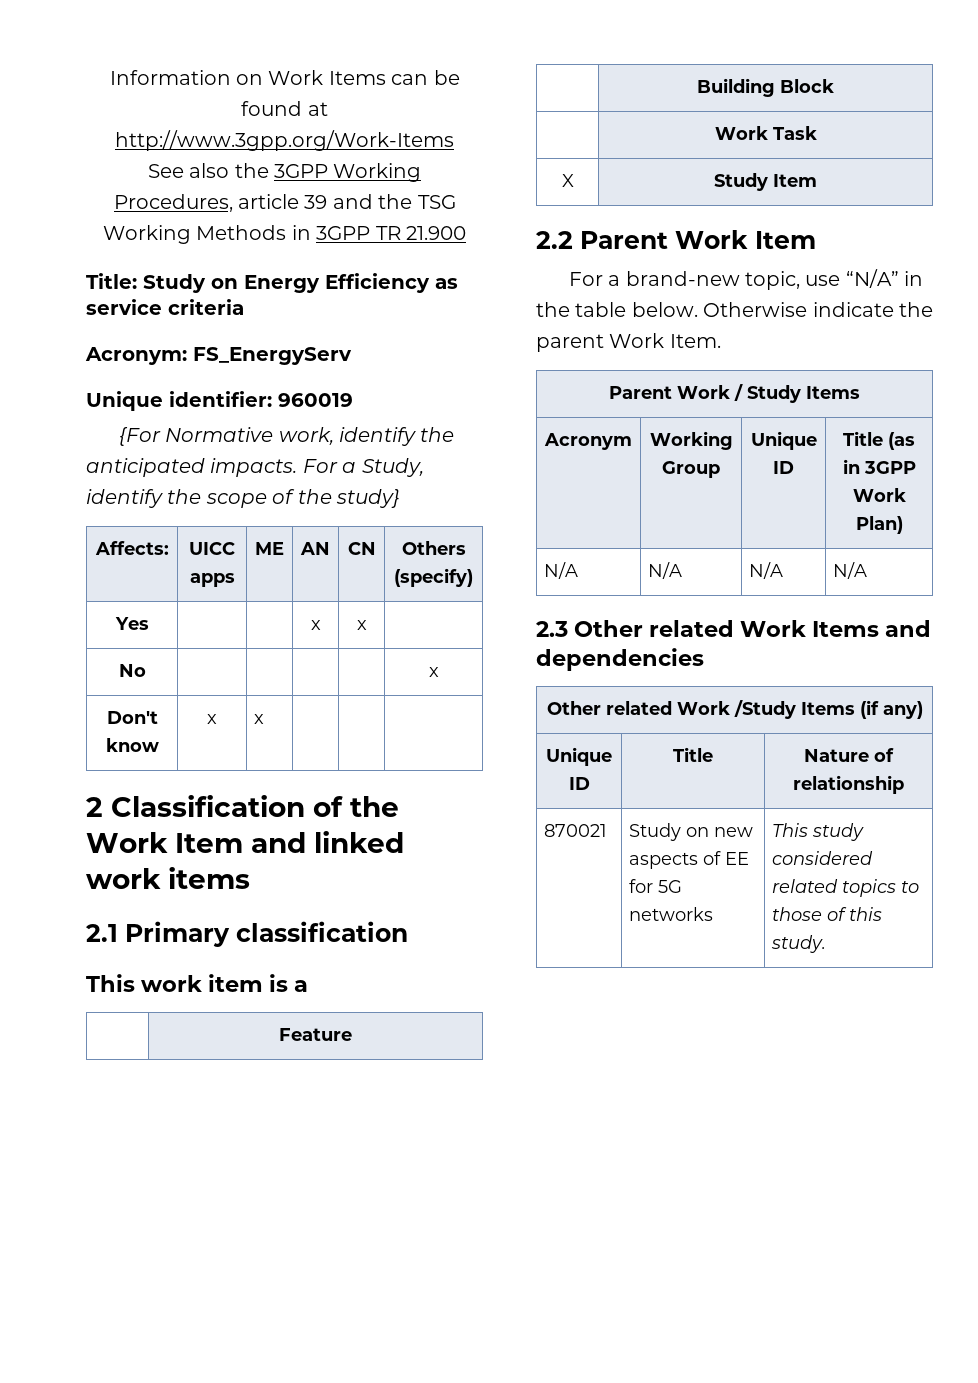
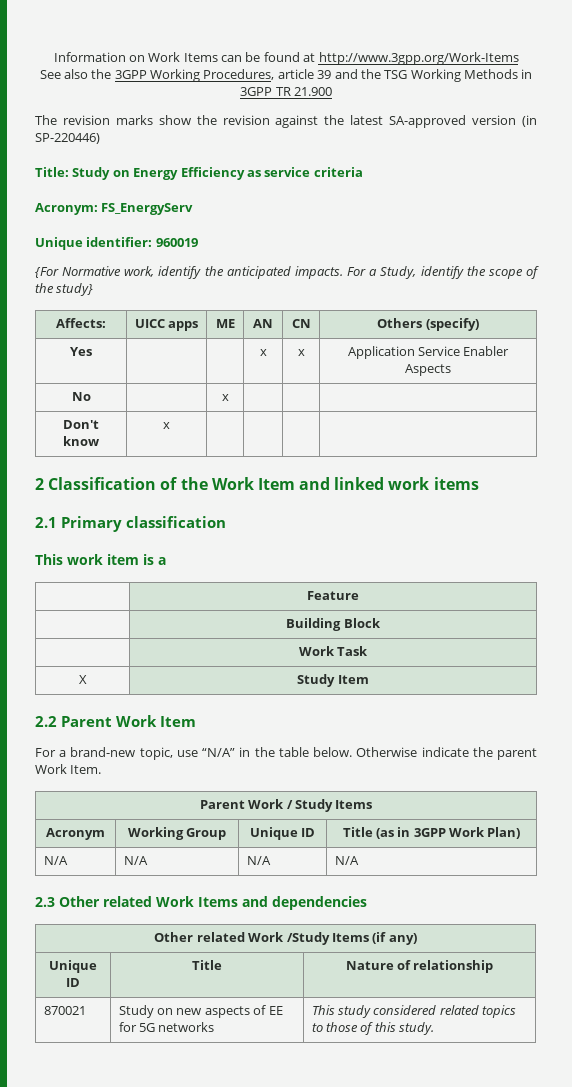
(466, 233) none -> [35,115,538,128] [35,133,100,144] // The revision marks show the revision against the latest SA-approved version (in SP-220446)
(367, 625) none -> [347,346,510,359] [405,364,452,376] Application Service Enabler Aspects
[428,667,439,677] | | | x -> [221,394,229,401] x | | |
[254,714,265,724] x -> (170, 425) none

